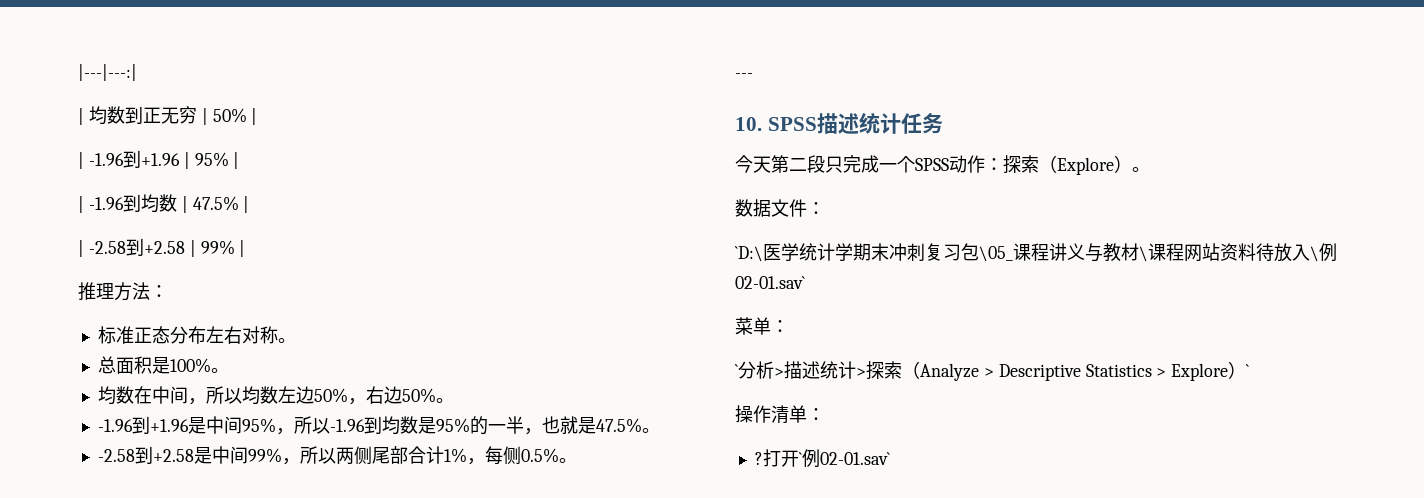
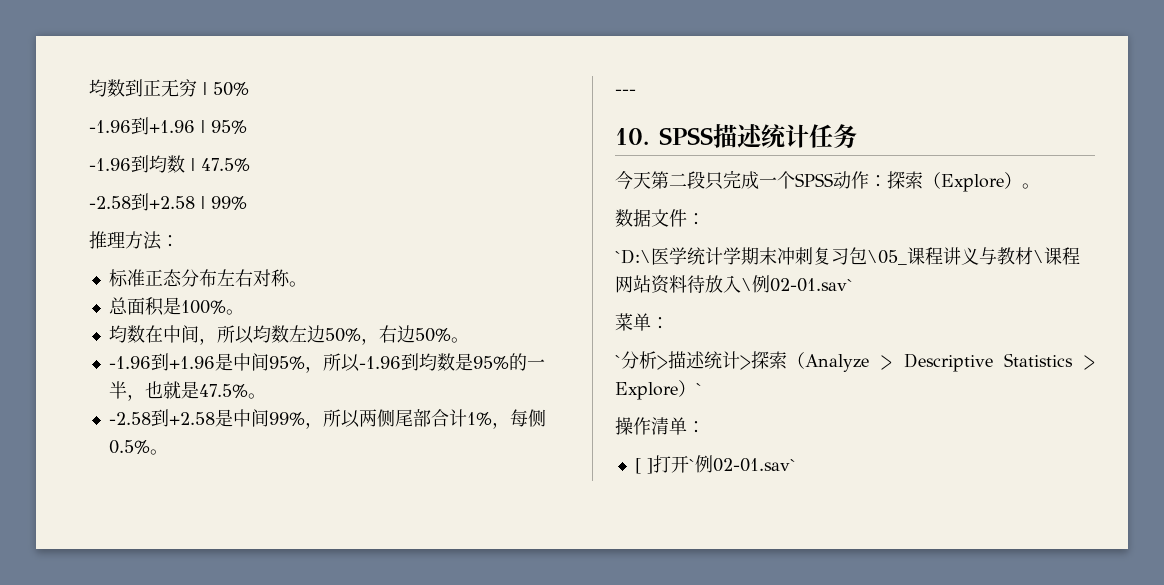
[78,64,137,81] [78,108,84,125] |---|---:| // | -> (89, 88) none
[251,108,258,125] [78,152,84,169] | // | -> (249, 89) //
[233,152,240,169] [78,196,84,213] | // | -> (247, 127) //
[243,196,250,213] [78,240,84,257] | // | -> (250, 165) //
[239,240,246,257] | -> (247, 203) none
[754,452,763,465] ? -> [634,458,653,474] [ ]

